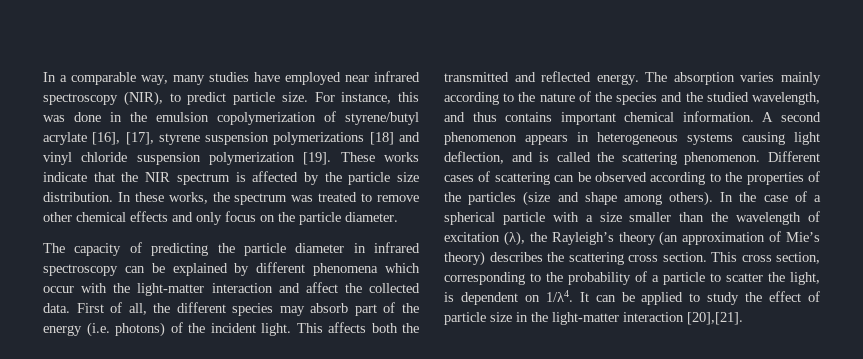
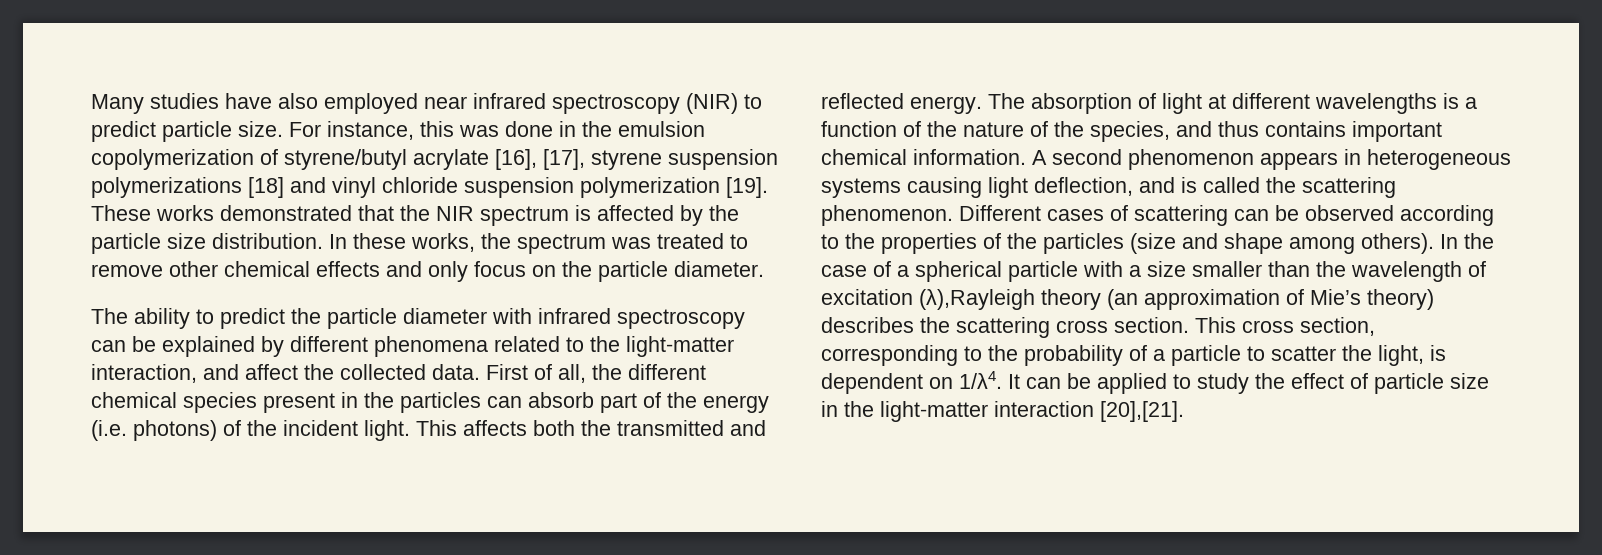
[43,72,205,85] In a comparable way, many -> [91,94,144,114] Many
(280, 77) none -> [278,93,318,109] also
[123,91,163,106] (NIR), -> [686,93,738,114] (NIR)
[43,172,87,182] indicate -> [220,205,352,221] demonstrated
[74,242,209,256] capacity of predicting -> [134,308,285,329] ability to predict
[353,243,366,253] in -> [492,308,532,324] with
[385,263,420,273] [43,283,273,296] which occur with the light-matter interaction -> [494,336,734,357] [91,364,197,383] related to the light-matter interaction,
[232,303,305,316] species may -> [91,392,522,413] chemical species present in the particles can
[740,72,821,85] [444,91,820,105] varies mainly according to the nature of the species and the studied wavelength, -> [1138,93,1477,114] [821,121,1170,142] of light at different wavelengths is a function of the nature of the species,
[503,231,614,246] (λ), the Rayleigh’s -> [919,289,1035,310] (λ),Rayleigh

